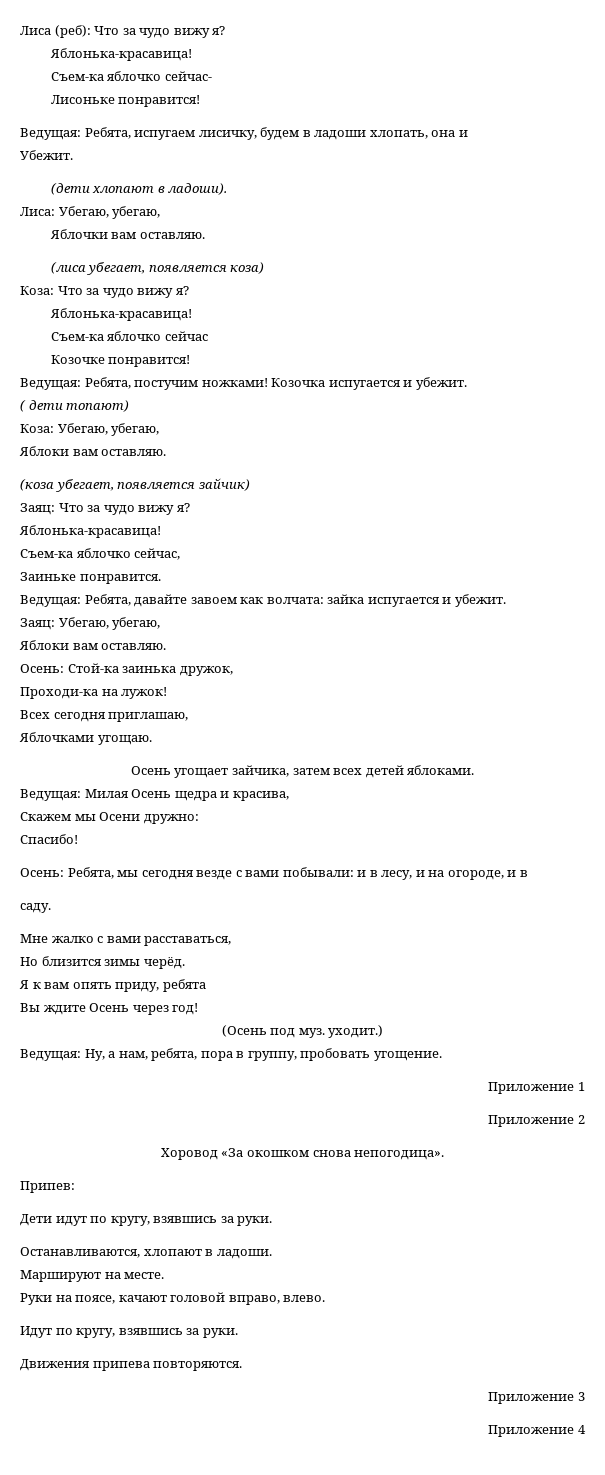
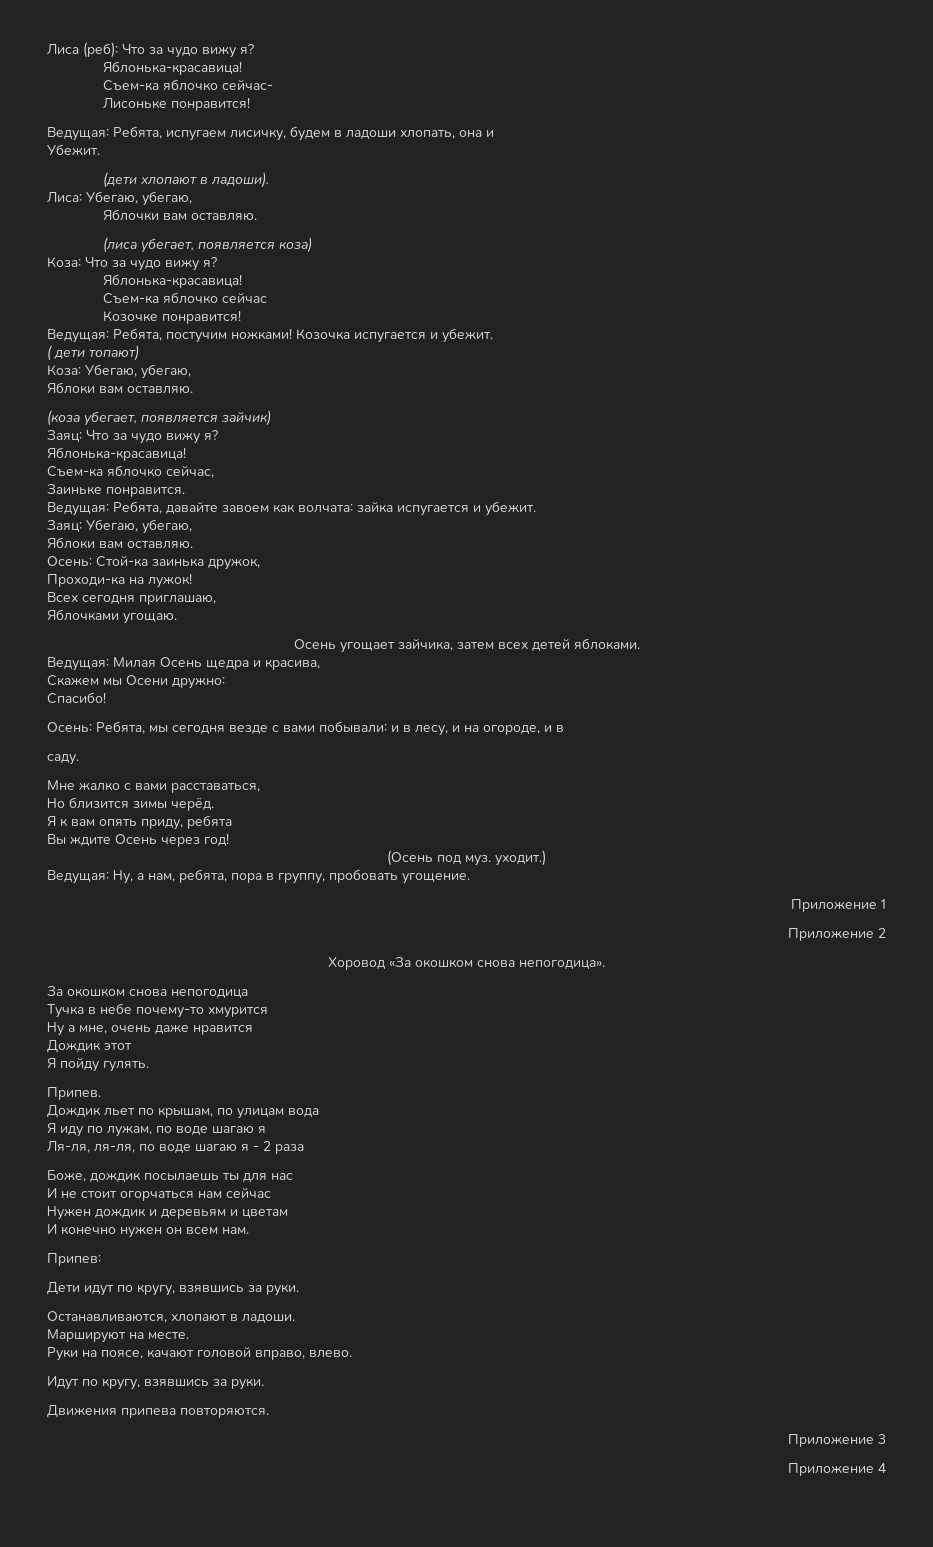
(445, 1155) none -> [47,985,248,998] [47,1003,268,1018] [47,1022,253,1036] [47,1040,132,1053] [47,1057,149,1072] [47,1087,101,1100] [47,1105,319,1119] [47,1123,266,1137] [47,1141,304,1154] [47,1170,293,1182] [47,1187,271,1201] [47,1206,288,1220] [47,1223,249,1238] // За окошком снова непогодица // Тучка в небе почему-то хмурится // Ну а мне, очень даже нравится // Дождик этот // Я пойду гулять. // Припев. // Дождик льет по крышам, по улицам вода // Я иду по лужам, по воде шагаю я // Ля-ля, ля-ля, по воде шагаю я - 2 раза // Боже, дождик посылаешь ты для нас // И не стоит огорчаться нам сейчас // Нужен дождик и деревьям и цветам // И конечно нужен он всем нам.

